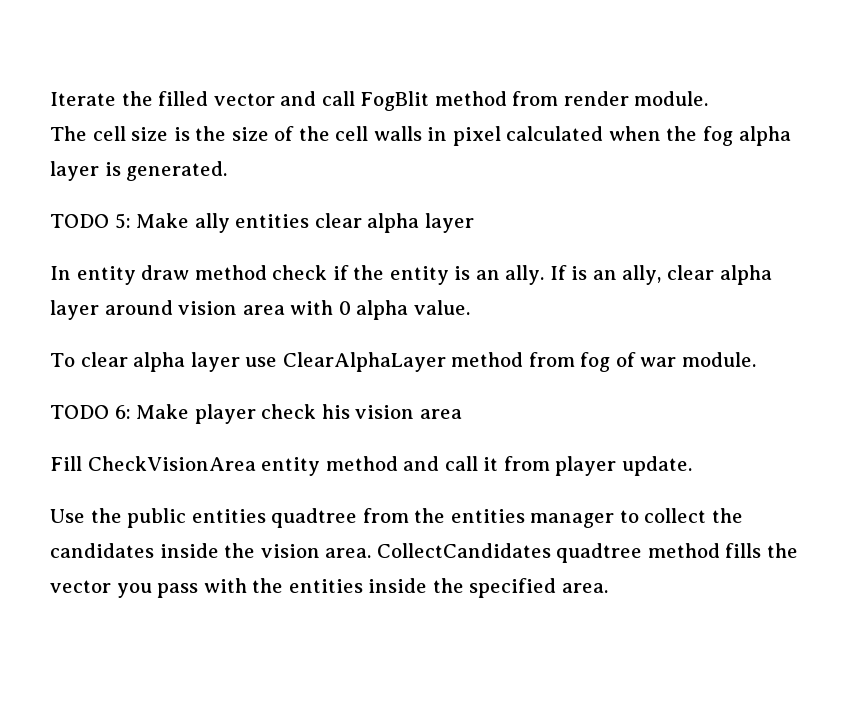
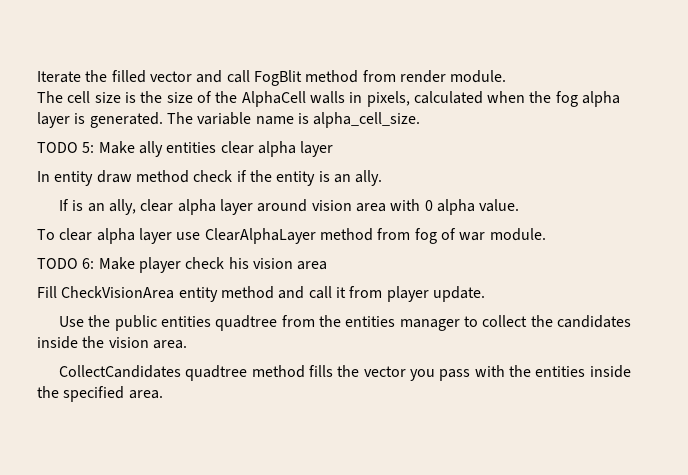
[335,126,369,141] cell -> [241,91,306,107] AlphaCell
[452,126,501,146] pixel -> [366,91,410,107] pixels,
(228, 171) none -> [166,112,421,128] The variable name is alpha_cell_size.
(545, 275) none -> (383, 178) //
(372, 553) none -> (187, 344) //

